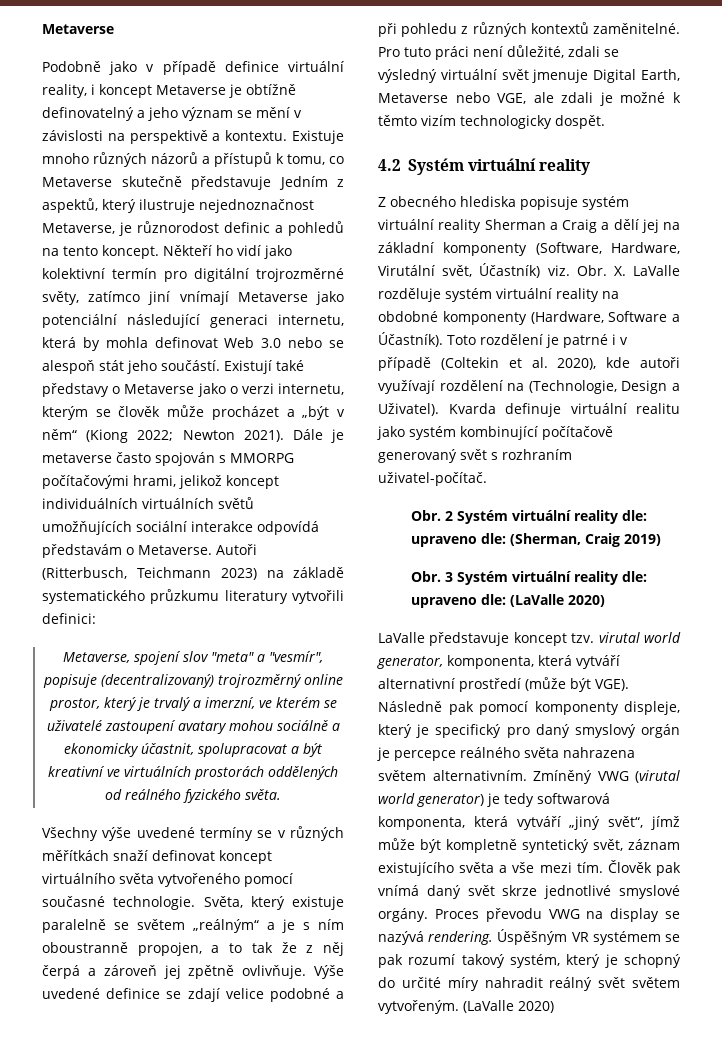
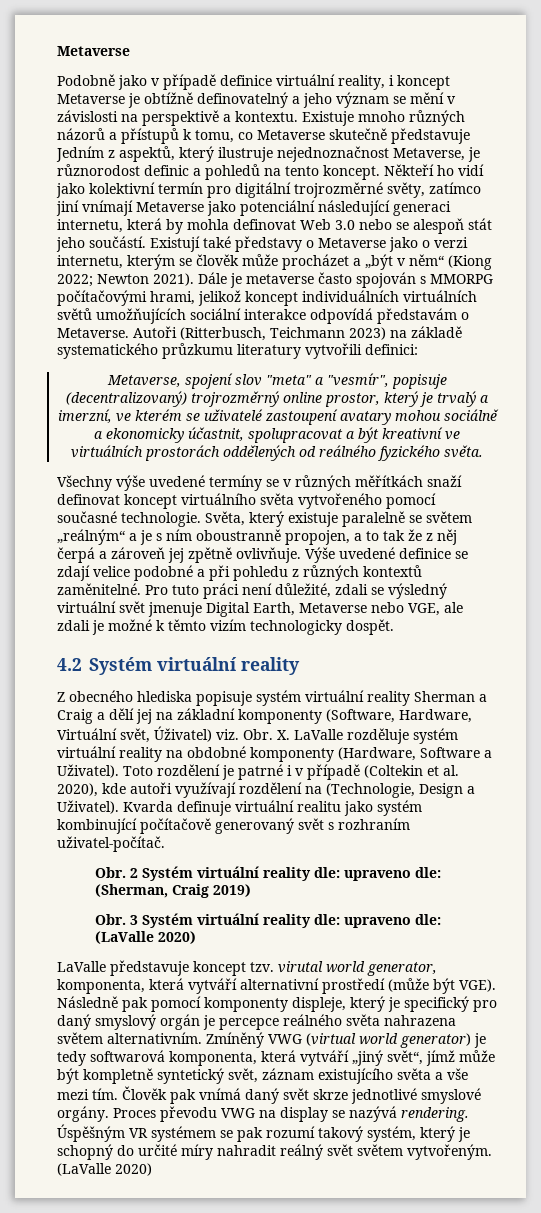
[378,263,541,278] Virutální svět, Účastník) -> [57,726,212,743] Virtuální svět, Úživatel)
[378,332,443,347] Účastník). -> [57,764,119,778] Uživatel).
[635,770,680,783] (virutal -> [306,1033,356,1046] (virtual

